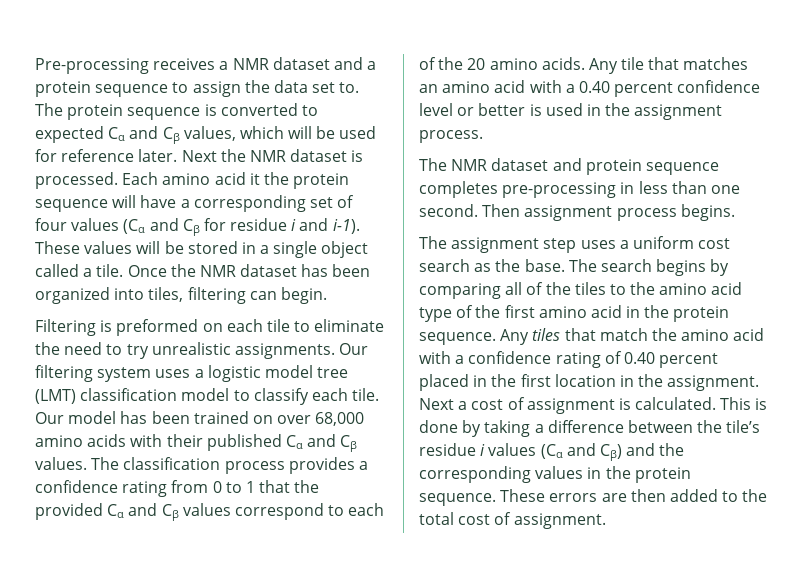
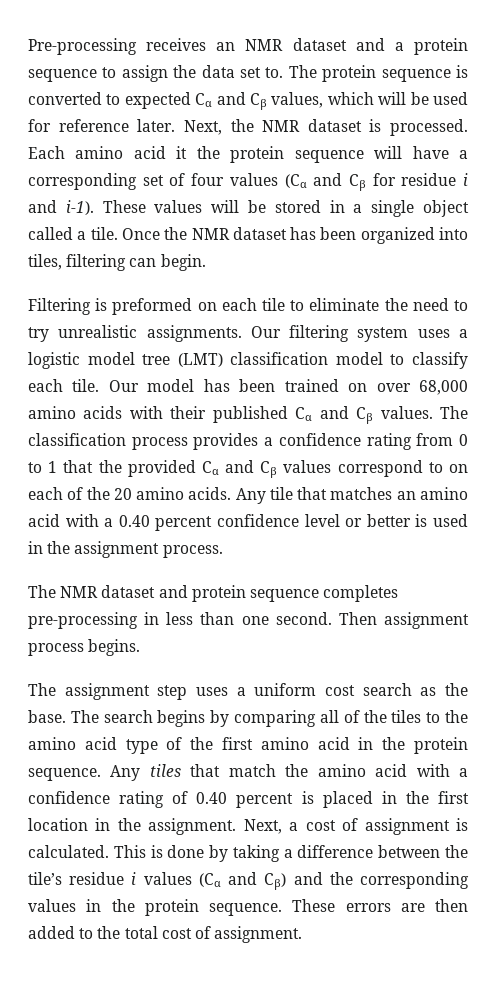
[219,61,229,70] a -> [216,42,236,51] an
[181,150,217,162] Next -> [183,120,222,135] Next,
(345, 510) none -> [449,464,469,473] on
(719, 360) none -> [301,791,314,804] is
[419,398,454,410] Next -> [243,819,282,834] Next,

